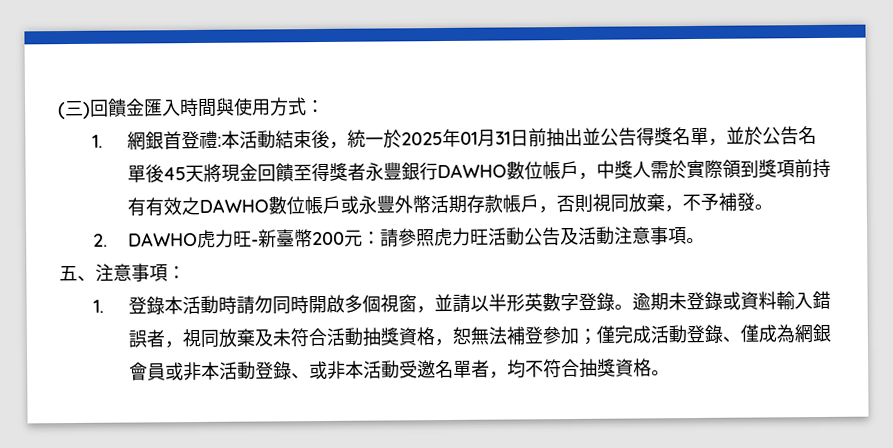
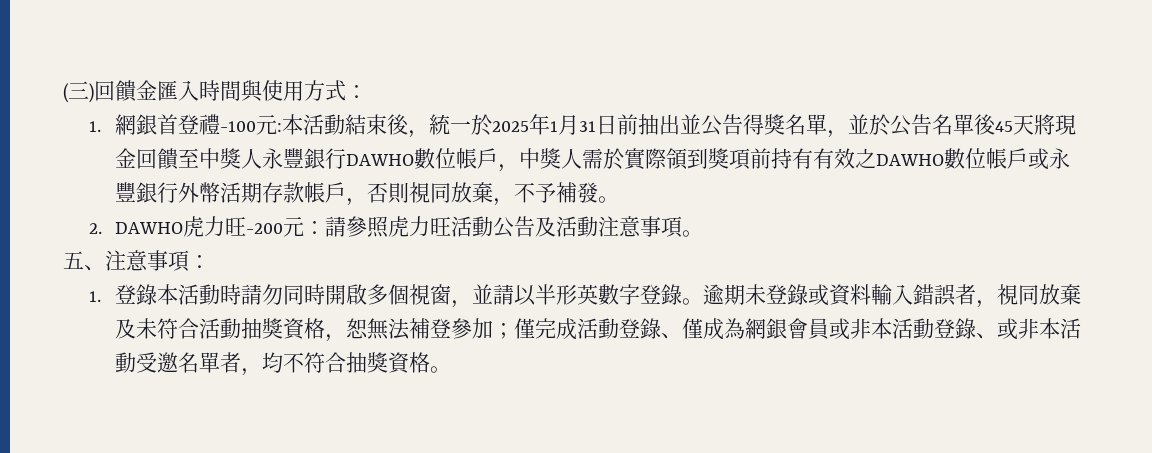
(218, 139) none -> [220,115,278,135] -100元
[459,131,478,145] 01 -> [550,121,559,132] 1
[310,162,366,182] 得獎者 -> [199,148,263,169] 中獎人
(395, 204) none -> [136,182,179,203] 銀行
[250,229,345,248] -新臺幣200 -> [246,223,284,234] -200

